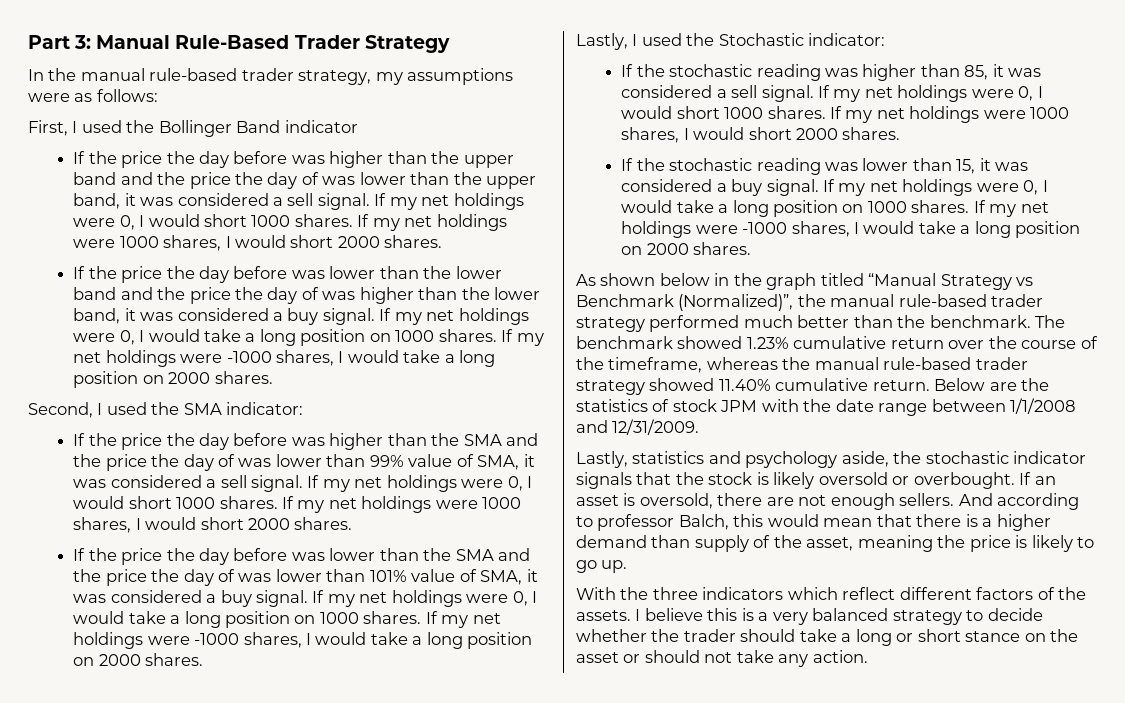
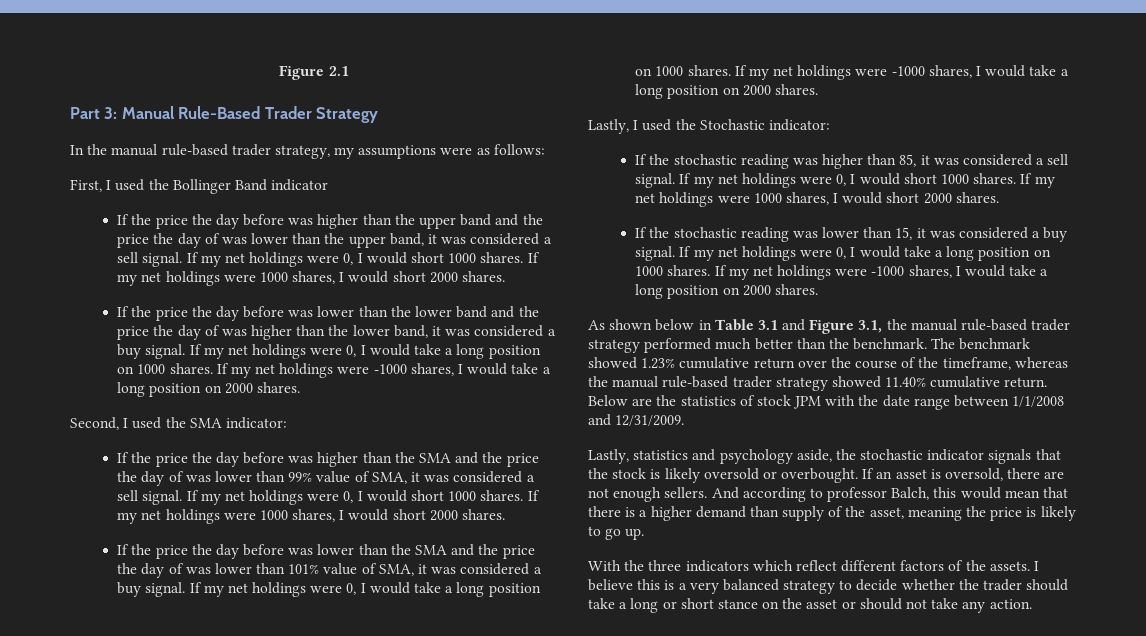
(28, 42) none -> [279,65,349,80] Figure 2.1 //
[733,273,1034,290] [576,294,794,311] the graph titled “Manual Strategy vs Benchmark (Normalized)”, -> [714,319,883,334] Table 3.1 and Figure 3.1,

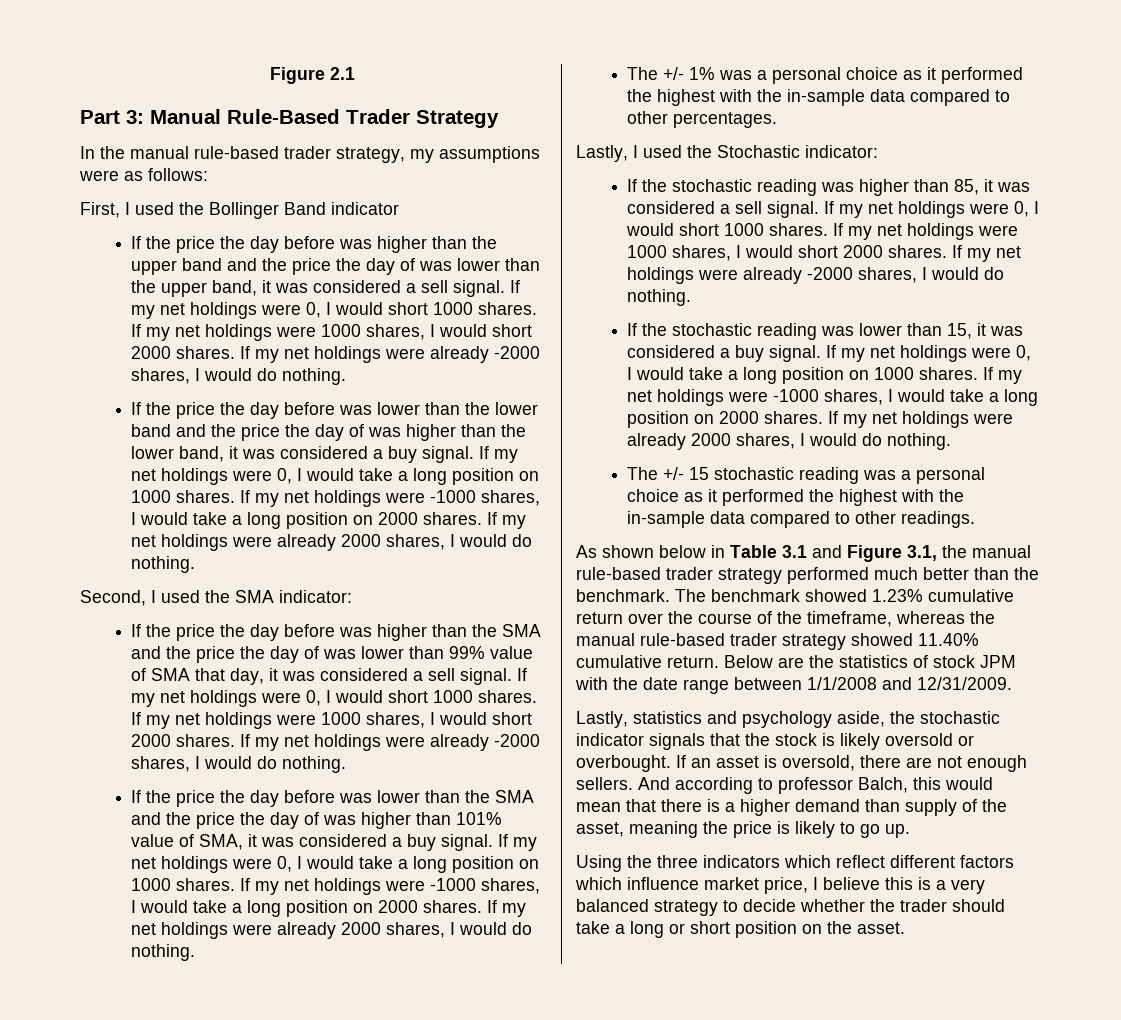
(505, 276) none -> [240,346,541,363] [131,368,347,385] If my net holdings were already -2000 shares, I would do nothing.
(300, 387) none -> [487,512,527,529] [131,534,533,551] [131,556,196,573] If my net holdings were already 2000 shares, I would do nothing.
[371,472,407,484] SMA, -> [151,668,265,685] SMA that day,
(505, 514) none -> [240,734,541,751] [131,756,347,773] If my net holdings were already -2000 shares, I would do nothing.
[214,563,252,574] lower -> [361,812,412,829] higher
(818, 89) none -> [487,900,527,917] [131,922,533,939] [131,944,196,961] [627,67,1024,84] [627,89,1011,106] [627,111,778,128] If my net holdings were already 2000 shares, I would do nothing. // The +/- 1% was a personal choice as it performed the highest with the in-sample data compared to other percentages.
(999, 197) none -> [952,245,1022,262] [627,267,1005,284] [627,289,692,306] If my net holdings were already -2000 shares, I would do nothing.
(818, 289) none -> [828,411,1014,428] [627,433,952,450] [627,467,986,484] [627,489,965,506] [627,511,976,528] If my net holdings were already 2000 shares, I would do nothing. // The +/- 15 stochastic reading was a personal choice as it performed the highest with the in-sample data compared to other readings.
[588,560,621,571] With -> [576,855,622,872] Using
[948,560,1030,571] of the assets. -> [575,877,808,894] which influence market price,
[717,599,758,609] stance -> [735,921,797,938] position
[806,598,1032,613] asset or should not take any action. -> [857,922,905,934] asset.

